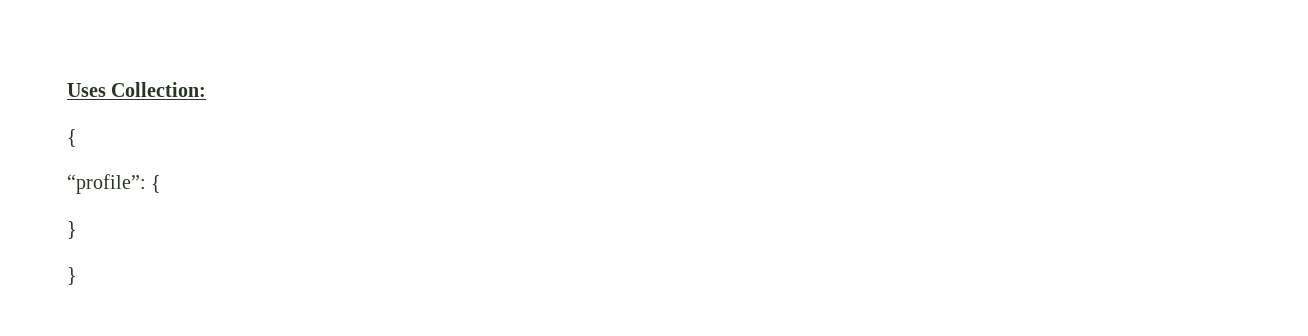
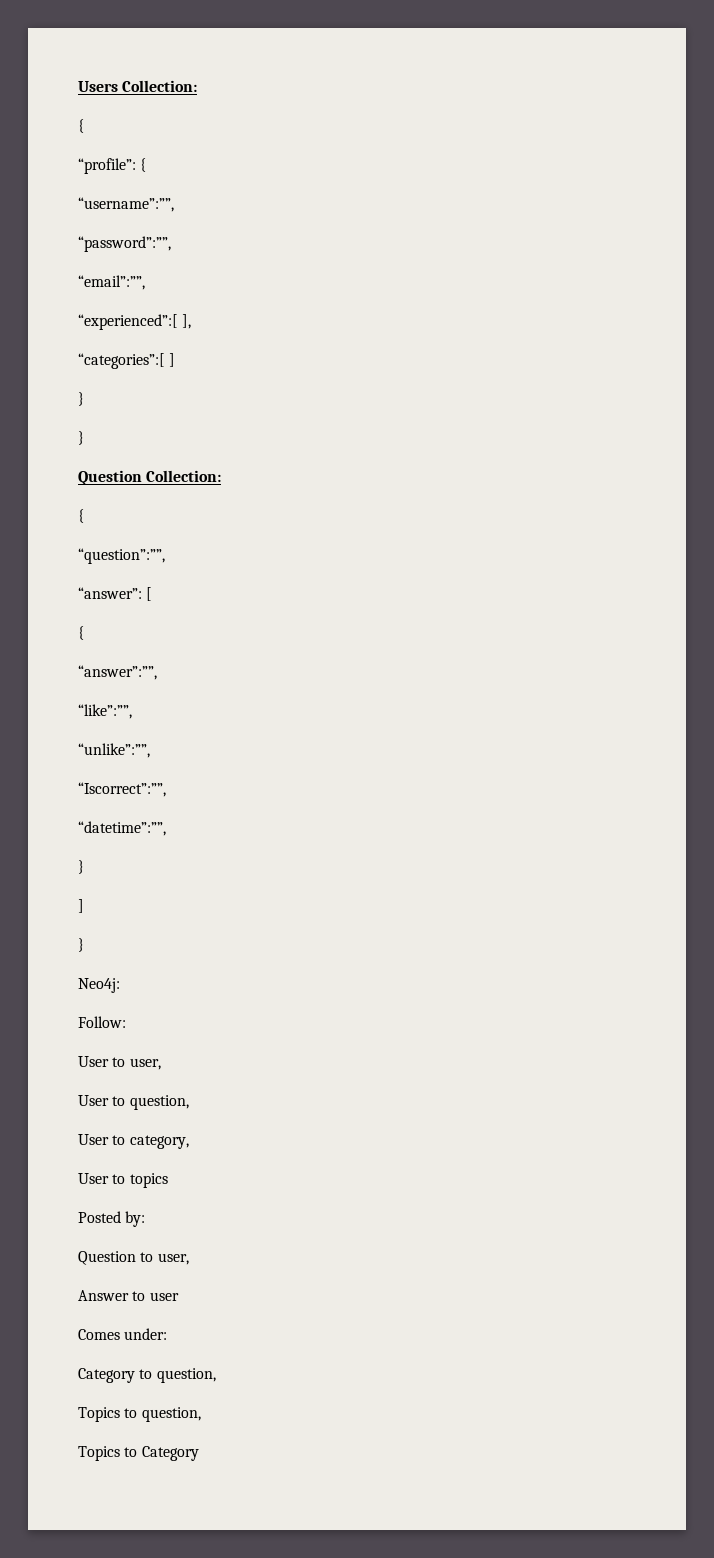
[67,83,106,97] Uses -> [78,81,118,92] Users
[67,221,77,239] [67,267,77,285] } // } -> [78,197,174,212] [78,236,171,252] [78,275,145,290] [78,314,192,330] [78,353,176,369] [78,392,84,406] [78,431,84,445] [78,470,222,485] [78,509,84,523] [78,548,165,564] [78,587,153,601] [78,626,84,640] [78,665,157,680] [78,704,132,719] [78,743,150,758] [78,782,166,797] [78,821,166,836] [78,860,84,874] [78,899,84,913] [78,938,84,952] [78,978,120,993] [78,1016,126,1028] [78,1056,161,1070] [78,1095,189,1110] [78,1134,189,1149] [78,1173,168,1188] [78,1211,146,1227] [78,1251,189,1265] [78,1290,179,1301] [78,1328,168,1340] [78,1368,216,1383] [78,1407,201,1422] [78,1446,199,1461] “username”:””, // “password”:””, // “email”:””, // “experienced”:[ ], // “categories”:[ ] // } // } // Question Collection: // { // “question”:””, // “answer”: [ // { // “answer”:””, // “like”:””, // “unlike”:””, // “Iscorrect”:””, // “datetime”:””, // } // ] // } // Neo4j: // Follow: // User to user, // User to question, // User to category, // User to topics // Posted by: // Question to user, // Answer to user // Comes under: // Category to question, // Topics to question, // Topics to Category

